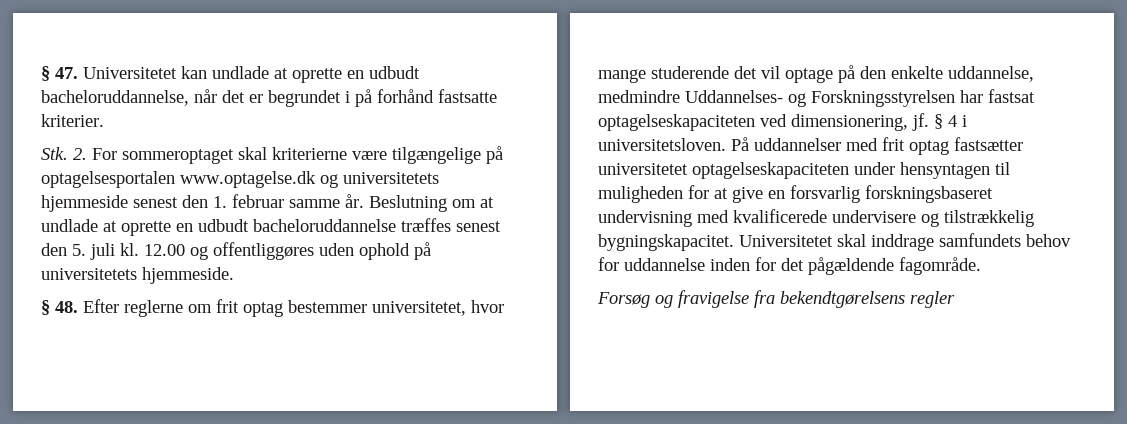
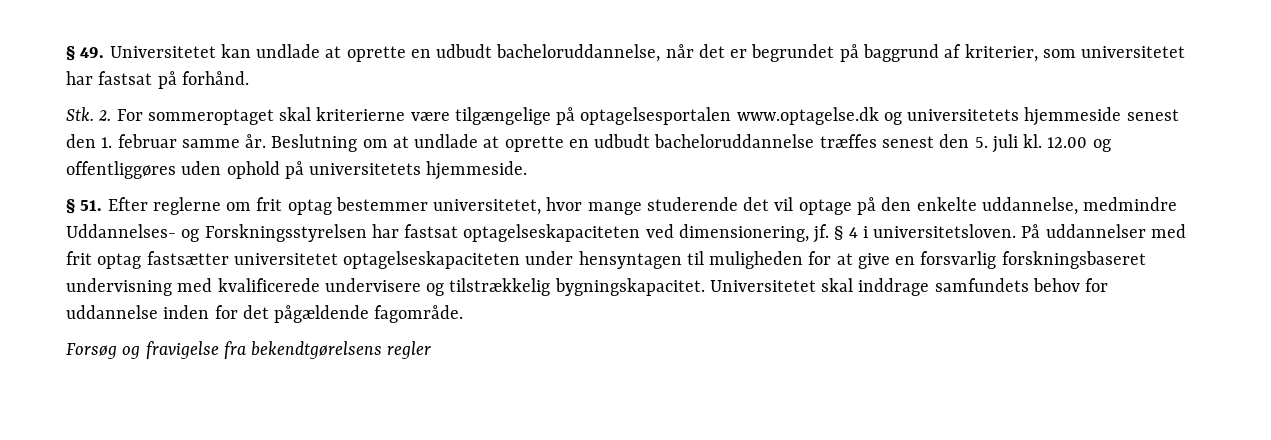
[41,66,78,81] § 47. -> [66,46,105,61] § 49.
[345,89,497,107] [41,114,104,127] i på forhånd fastsatte kriterier. -> [839,44,1186,62] [66,71,249,89] på baggrund af kriterier, som universitetet har fastsat på forhånd.
[55,301,78,313] 48. -> [80,200,103,211] 51.

